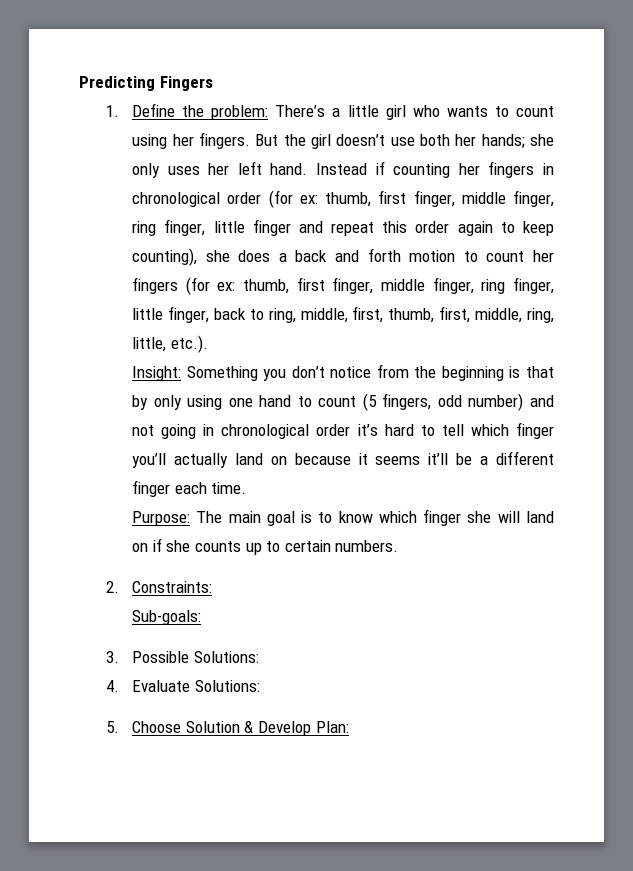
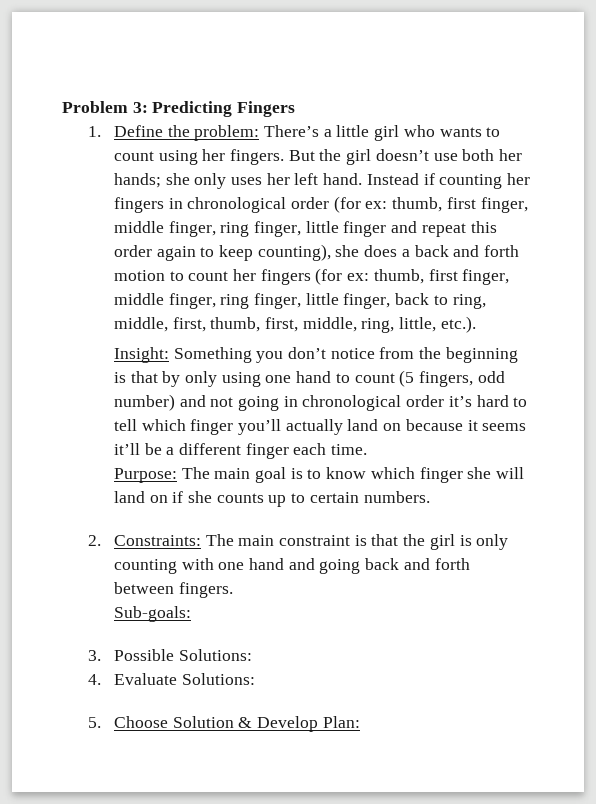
(79, 83) none -> [62,101,148,113] Problem 3:
(213, 587) none -> [205,534,509,550] [113,558,470,574] [113,582,233,598] The main constraint is that the girl is only counting with one hand and going back and forth between fingers.

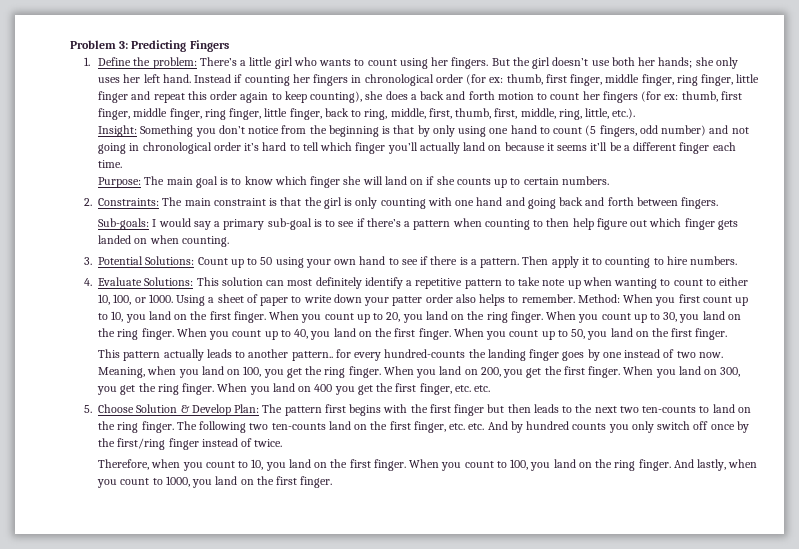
(191, 614) none -> [152,218,738,230] [98,235,229,247] I would say a primary sub-goal is to see if there’s a pattern when counting to then help figure out which finger gets landed on when counting.
[113,649,252,661] [87,673,255,685] Possible Solutions: // 4. Evaluate Solutions: -> [98,256,737,268] [84,277,749,289] [98,294,748,306] [98,311,741,323] [98,328,728,340] [98,349,723,361] [98,366,741,378] [97,383,491,395] Potential Solutions: Count up to 50 using your own hand to see if there is a pattern. Then apply it to counting to hire numbers. // 4. Evaluate Solutions: This solution can most definitely identify a repetitive pattern to take note up when wanting to count to either 10, 100, or 1000. Using a sheet of paper to write down your patter order also helps to remember. Method: When you first count up to 10, you land on the first finger. When you count up to 20, you land on the ring finger. When you count up to 30, you land on the ring finger. When you count up to 40, you land on the first finger. When you count up to 50, you land on the first finger. // This pattern actually leads to another pattern.. for every hundred-counts the landing finger goes by one instead of two now. Meaning, when you land on 100, you get the ring finger. When you land on 200, you get the first finger. When you land on 300, you get the ring finger. When you land on 400 you get the first finger, etc. etc.
(360, 722) none -> [262,404,751,416] [98,421,749,433] [98,438,283,450] [98,459,758,471] [97,476,333,488] The pattern first begins with the first finger but then leads to the next two ten-counts to land on the ring finger. The following two ten-counts land on the first finger, etc. etc. And by hundred counts you only switch off once by the first/ring finger instead of twice. // Therefore, when you count to 10, you land on the first finger. When you count to 100, you land on the ring finger. And lastly, when you count to 1000, you land on the first finger.

